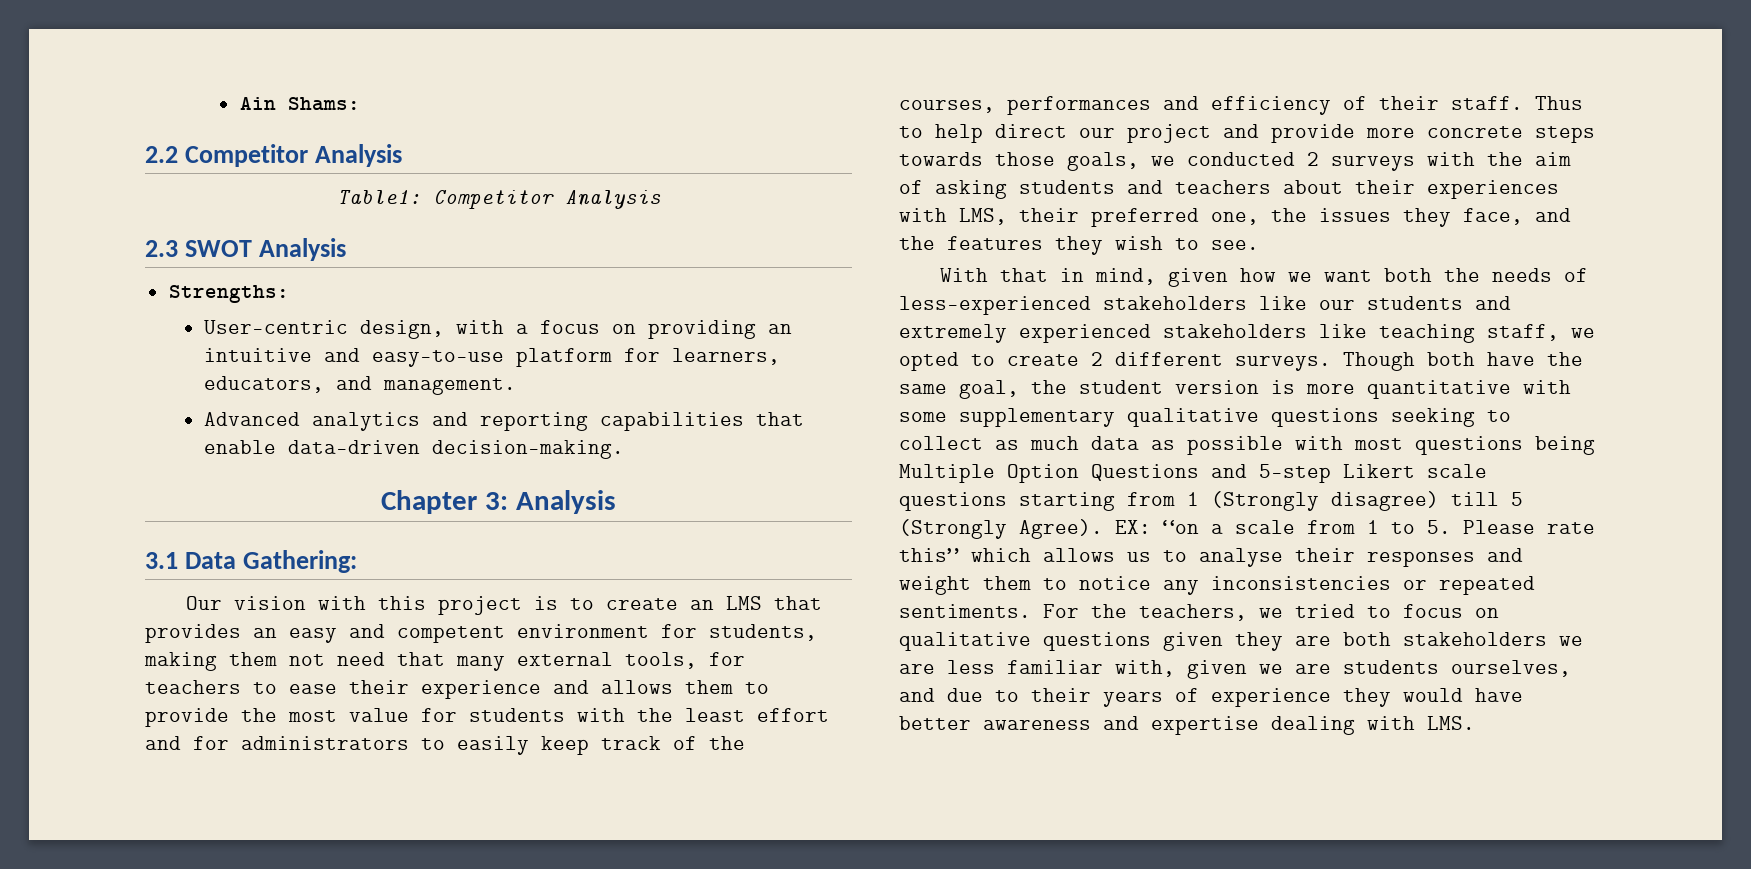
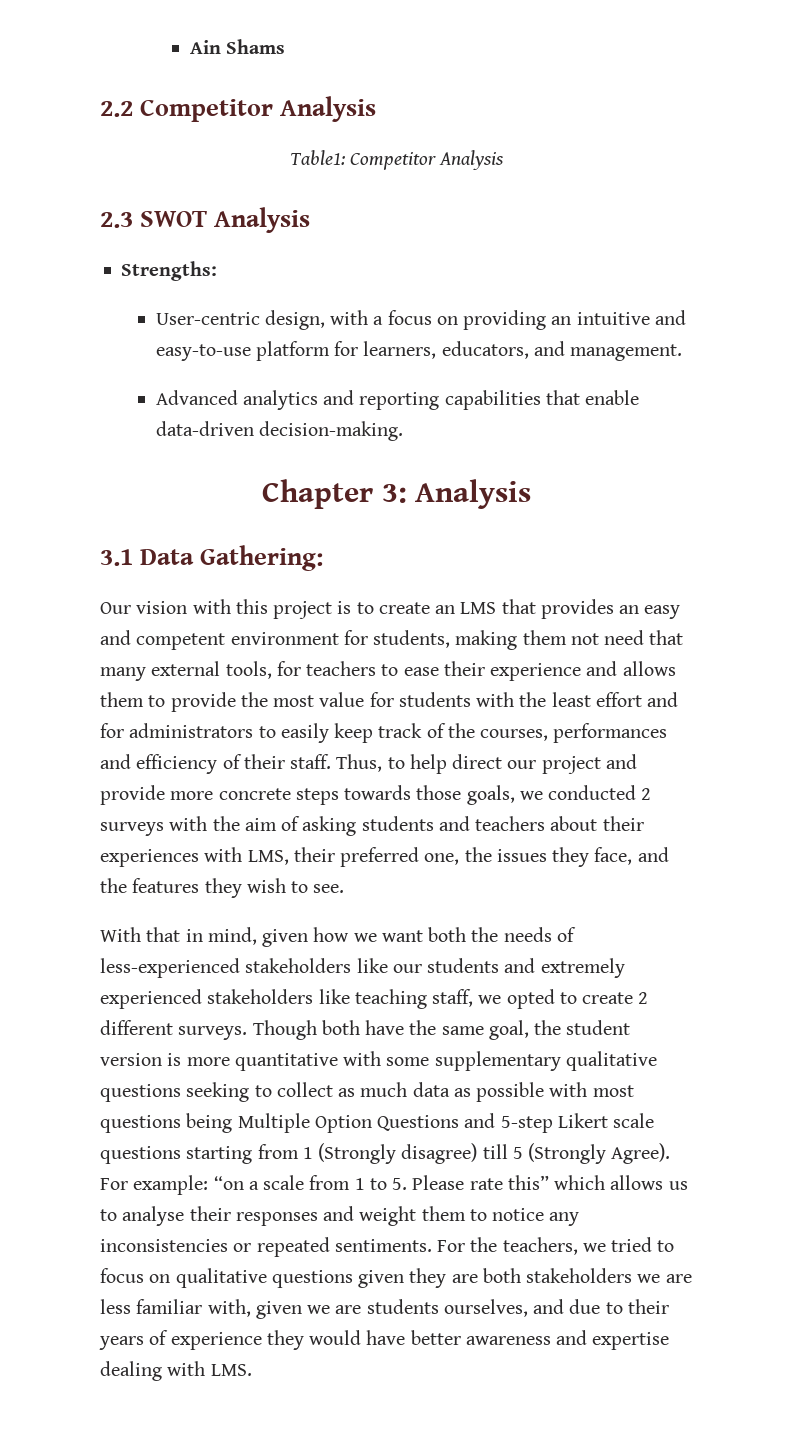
[287,97,360,111] Shams: -> [225,39,285,54] Shams
[1535,96,1583,110] Thus -> [336,754,383,772] Thus,
[1115,520,1151,534] EX: -> [100,1175,209,1195] For example:

